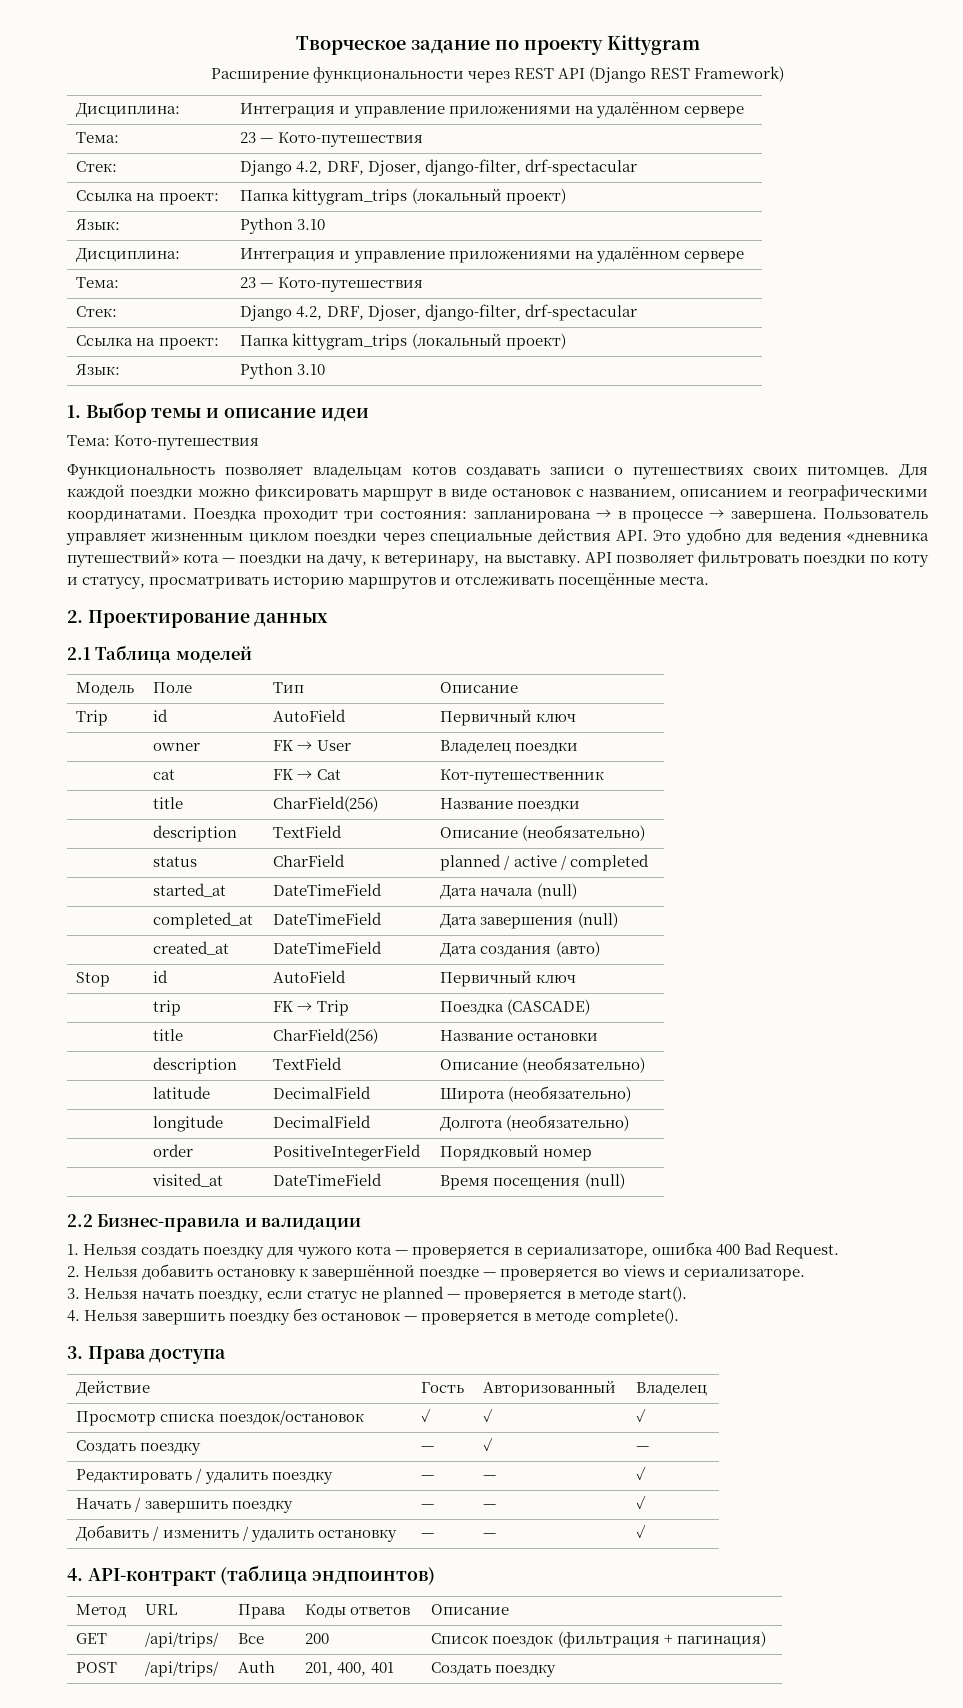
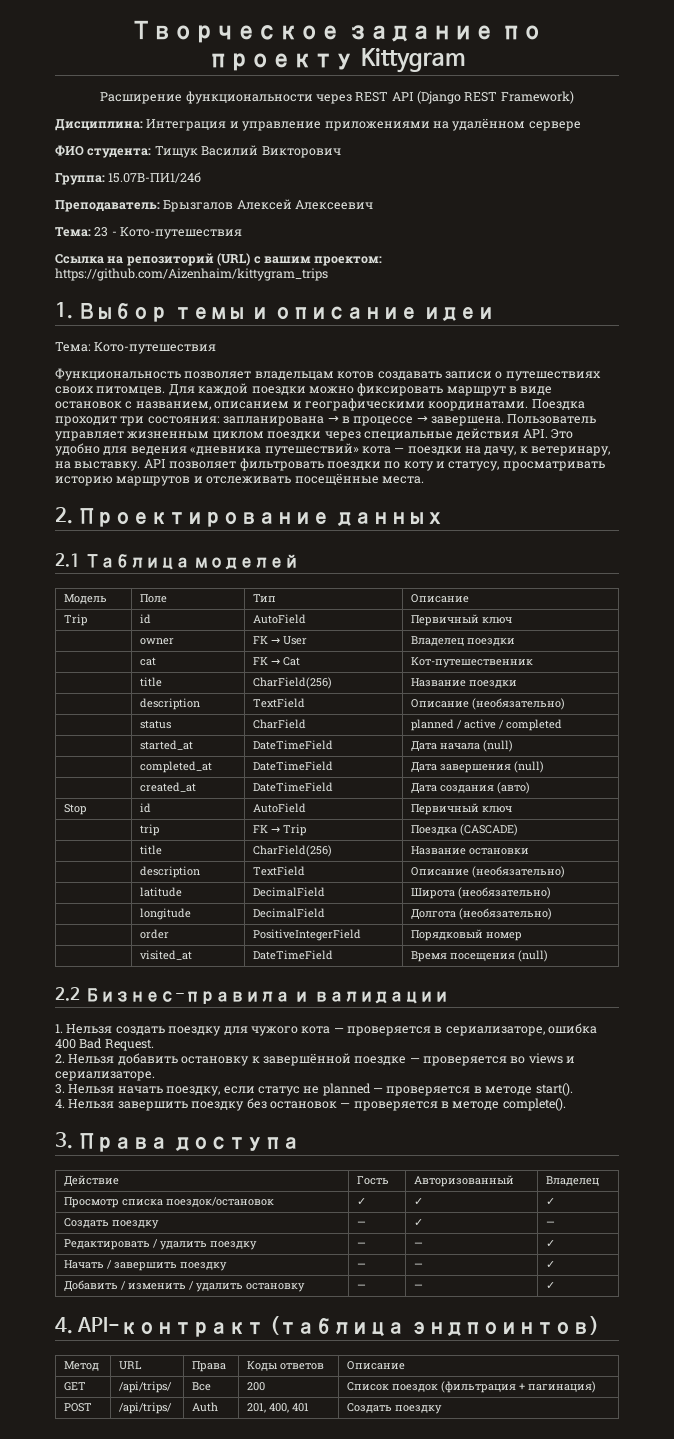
[76,103,181,118] [240,102,744,118] [76,132,120,143] [240,132,423,147] [76,161,118,172] [240,159,637,176] [76,190,219,205] [240,188,566,205] [76,219,121,230] [240,218,326,234] [76,248,181,263] [240,247,744,263] [76,277,120,288] [240,277,423,292] [76,306,118,317] [240,304,637,321] [76,335,219,350] [240,333,566,350] [76,364,121,375] [240,363,326,379] // Дисциплина: | Интеграция и управление приложениями на удалённом сервере // Тема: | 23 — Кото-путешествия // Стек: | Django 4.2, DRF, Djoser, django-filter, drf-spectacular // Ссылка на проект: | Папка kittygram_trips (локальный проект) // Язык: | Python 3.10 // Дисциплина: | Интеграция и управление приложениями на удалённом сервере // Тема: | 23 — Кото-путешествия // Стек: | Django 4.2, DRF, Djoser, django-filter, drf-spectacular // Ссылка на проект: | Папка kittygram_trips (локальный проект) // Язык: | Python 3.10 -> [55,118,581,131] [55,145,341,158] [55,172,202,185] [55,199,374,212] [55,227,243,239] [55,253,383,266] [55,268,328,281] // Дисциплина: Интеграция и управление приложениями на удалённом сервере // ФИО студента: Тищук Василий Викторович // Группа: 15.07В-ПИ1/24б // Преподаватель: Брызгалов Алексей Алексеевич // Тема: 23 - Кото-путешествия // Ссылка на репозиторий (URL) с вашим проектом: https://github.com/Aizenhaim/kittygram_trips

